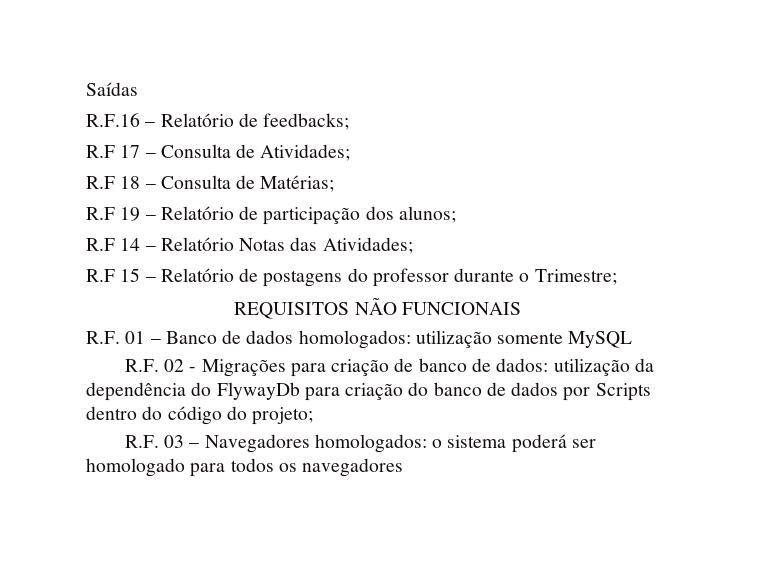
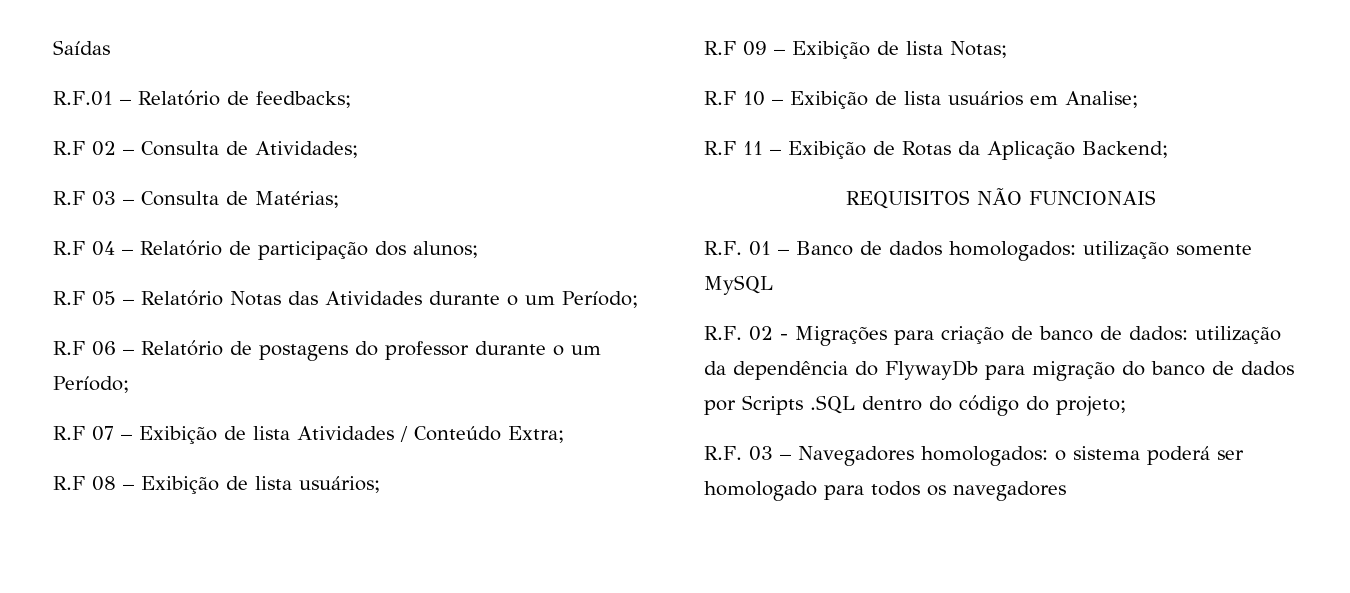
[86,113,140,127] R.F.16 -> [53,91,113,106] R.F.01
[120,145,141,158] 17 -> [92,141,116,156] 02
[120,176,141,189] 18 -> [92,191,116,206] 03
[120,207,141,221] 19 -> [92,241,115,256] 04
[120,238,141,251] 14 -> [92,291,116,306] 05
[322,237,413,254] [86,268,141,282] Atividades; // R.F 15 -> [325,291,638,308] [53,341,116,356] Atividades durante o um Período; // R.F 06
[534,269,617,285] Trimestre; -> [571,345,601,355] [53,376,129,393] [53,426,564,444] [53,476,380,494] [704,41,1007,59] [704,91,1138,109] [704,141,1168,160] um Período; // R.F 07 – Exibição de lista Atividades / Conteúdo Extra; // R.F 08 – Exibição de lista usuários; // R.F 09 – Exibição de lista Notas; // R.F 10 – Exibição de lista usuários em Analise; // R.F 11 – Exibição de Rotas da Aplicação Backend;
[345,383,404,400] criação -> [1032,361,1115,381] migração
(651, 392) none -> [810,395,855,414] .SQL

